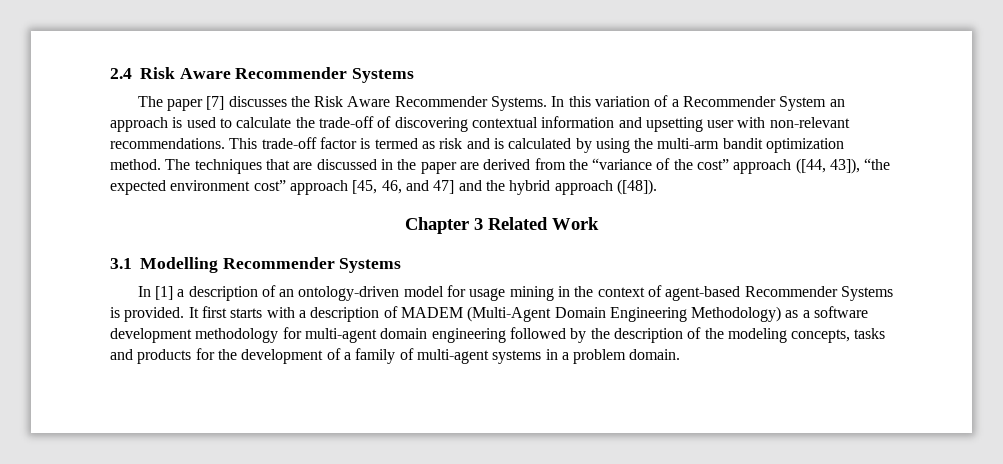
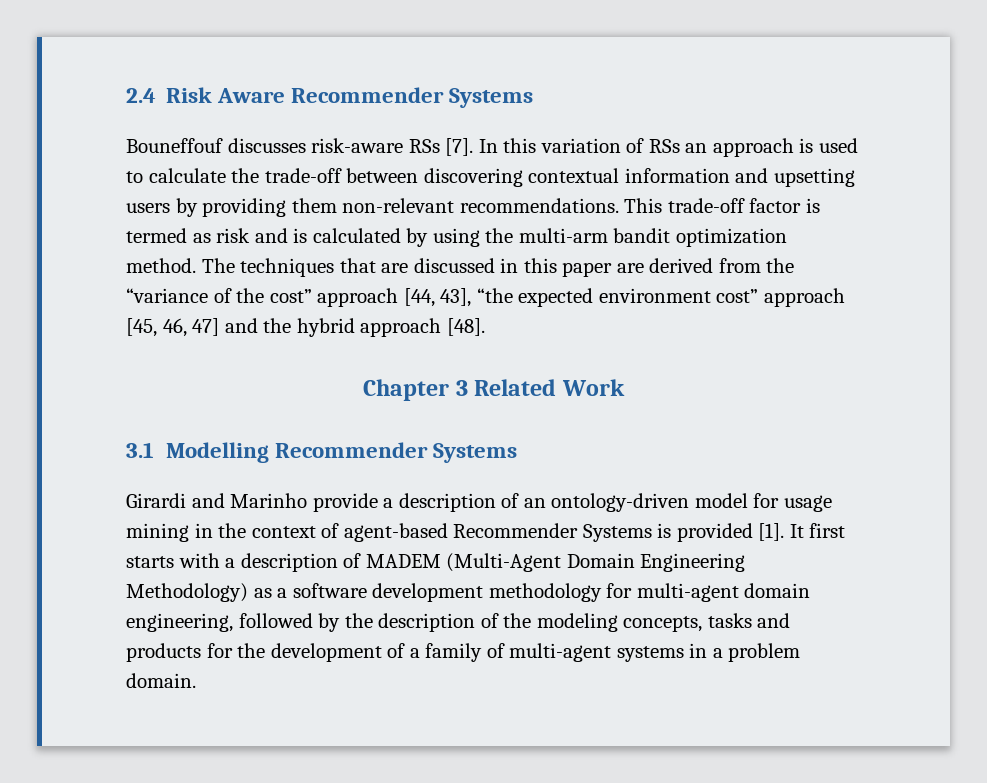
[137,96,548,111] The paper [7] discusses the Risk Aware Recommender Systems. -> [126,138,474,156] Bouneffouf discusses risk-aware RSs [7].
[671,96,827,111] a Recommender System -> [648,139,680,153] RSs
[377,116,392,128] of -> [346,168,419,183] between
[707,117,766,128] user with -> [126,198,337,217] users by providing them
[397,159,417,170] the -> [523,258,557,273] this
[795,158,861,174] ([44, 43]), -> [403,288,472,307] [44, 43],
[405,180,429,191] and -> (187, 327) none
[616,179,657,195] ([48]). -> [446,318,485,336] [48].
[137,286,173,300] In [1] -> [126,493,378,512] Girardi and Marinho provide
[124,307,185,322] provided. -> [676,523,785,542] provided [1].
[431,328,506,343] engineering -> [126,613,233,632] engineering,

